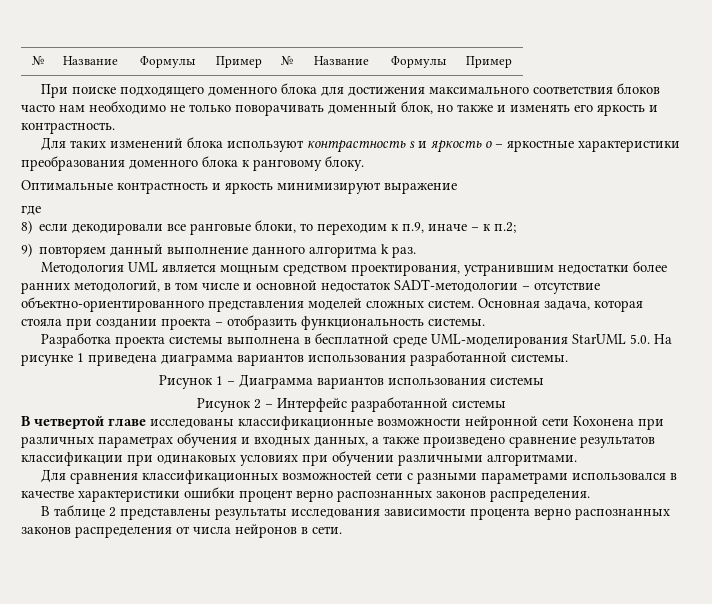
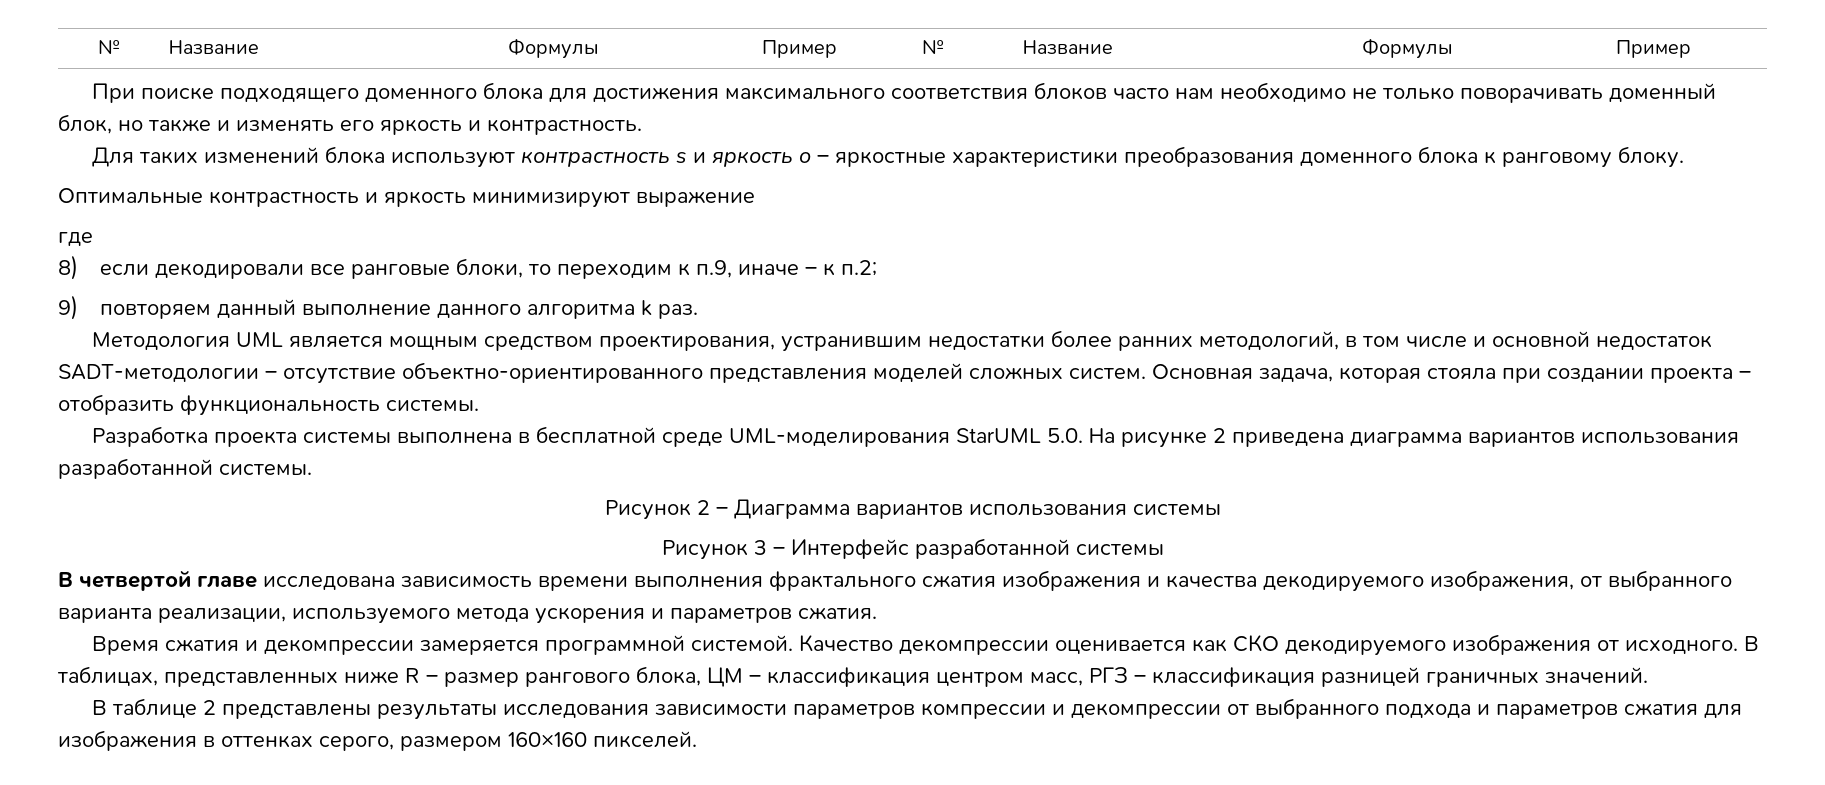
[77,353,84,362] 1 -> [1213,428,1227,443] 2
[215,376,223,385] 1 -> [696,500,710,515] 2
[253,399,261,409] 2 -> [753,540,767,555] 3
[150,416,664,430] [21,433,655,448] [21,451,577,466] [40,469,677,484] [21,487,590,502] исследованы классификационные возможности нейронной сети Кохонена при различных параметрах обучения и входных данных, а также произведено сравнение результатов классификации при одинаковых условиях при обучении различными алгоритмами. // Для сравнения классификационных возможностей сети с разными параметрами использовался в качестве характеристики ошибки процент верно распознанных законов распределения. -> [263,570,1732,592] [58,607,877,624] [92,634,1760,656] [57,666,1648,687] исследована зависимость времени выполнения фрактального сжатия изображения и качества декодируемого изображения, от выбранного варианта реализации, используемого метода ускорения и параметров сжатия. // Время сжатия и декомпрессии замеряется программной системой. Качество декомпрессии оценивается как СКО декодируемого изображения от исходного. В таблицах, представленных ниже R – размер рангового блока, ЦМ – классификация центром масс, РГЗ – классификация разницей граничных значений.
[469,508,670,520] [21,524,342,538] процента верно распознанных законов распределения от числа нейронов в сети. -> [793,698,1743,719] [58,730,697,751] параметров компрессии и декомпрессии от выбранного подхода и параметров сжатия для изображения в оттенках серого, размером 160×160 пикселей.

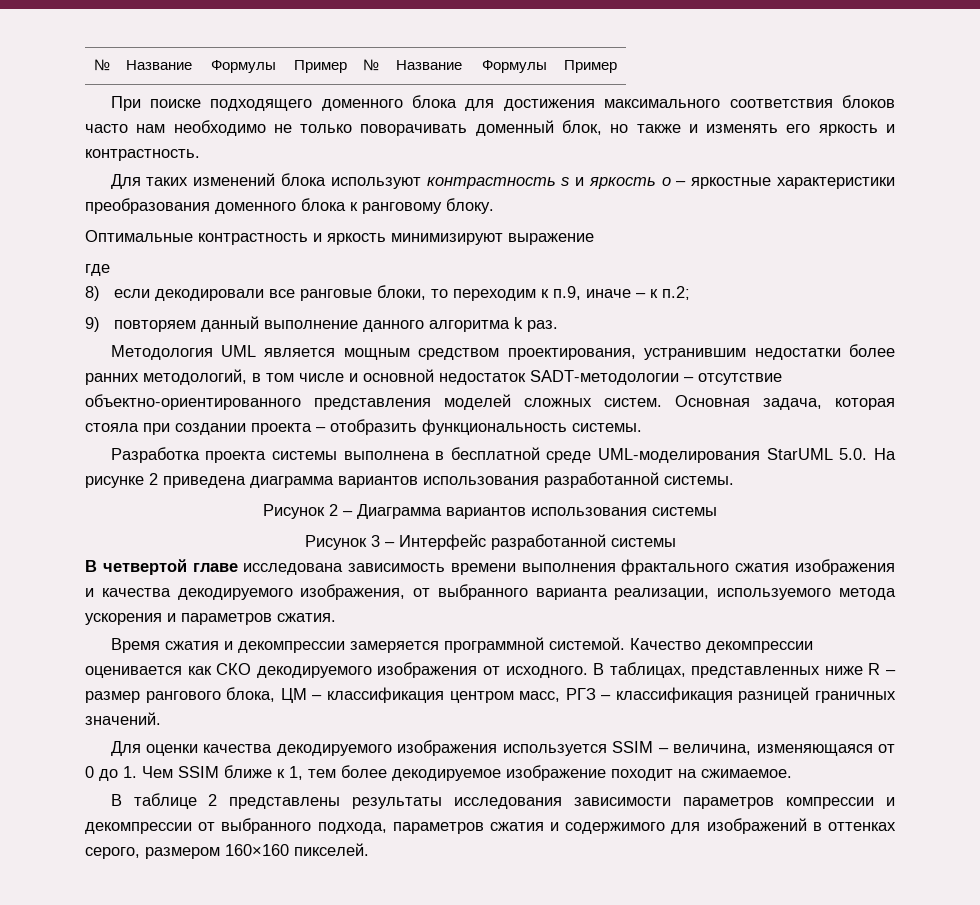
(1648, 675) none -> [110,740,895,756] [85,765,792,781] // Для оценки качества декодируемого изображения используется SSIM – величина, изменяющаяся от 0 до 1. Чем SSIM ближе к 1, тем более декодируемое изображение походит на сжимаемое.
[1385,703,1743,719] [58,730,197,751] подхода и параметров сжатия для изображения -> [317,818,807,834] подхода, параметров сжатия и содержимого для изображений

